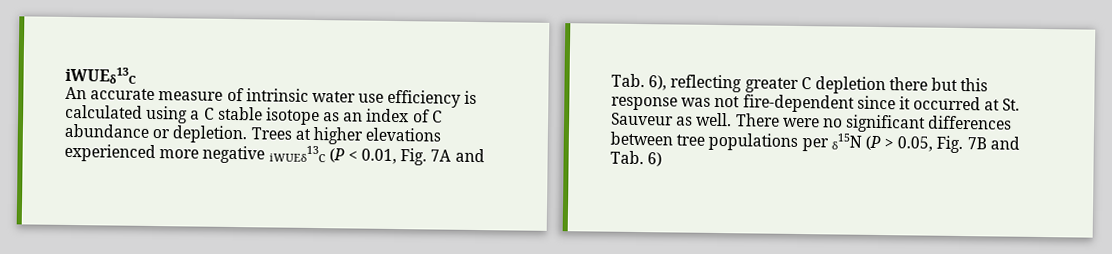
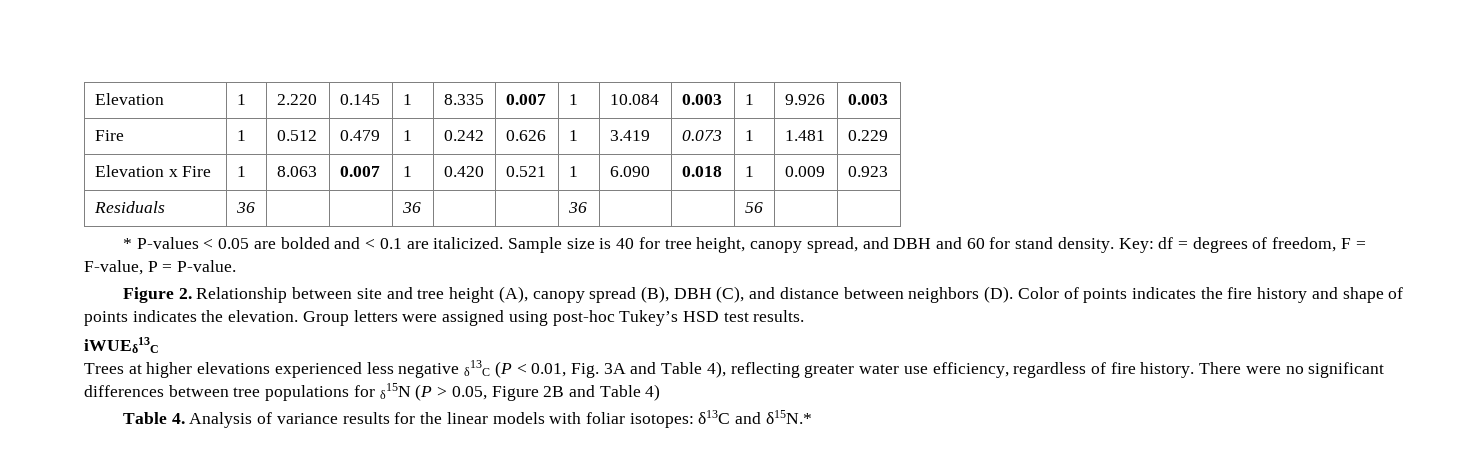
[65,66,136,84] [65,86,478,108] [65,104,443,126] [64,123,248,144] iWUEδ13C // An accurate measure of intrinsic water use efficiency is calculated using a C stable isotope as an index of C abundance or depletion. -> [94,93,164,105] [236,94,246,105] [276,94,317,105] [339,94,380,105] [402,94,412,105] [443,94,484,105] [505,94,546,105] [568,94,578,105] [609,94,659,105] [681,94,722,105] [744,94,754,105] [784,94,825,105] [847,94,888,105] [94,130,124,141] [236,130,246,141] [276,130,317,141] [339,130,380,141] [402,130,412,141] [443,130,484,141] [505,130,546,141] [568,130,578,141] [609,130,650,141] [681,130,722,141] [744,130,754,141] [784,130,825,141] [847,130,888,141] [94,165,212,177] [236,166,246,177] [276,166,317,177] [339,166,380,177] [402,166,412,177] [443,166,484,177] [505,166,546,177] [568,166,578,177] [609,166,650,177] [681,166,722,177] [744,166,754,177] [784,166,825,177] [847,166,888,177] [93,201,165,213] [235,202,255,213] [401,202,421,213] [567,202,587,213] [744,202,763,213] [123,237,1366,253] [84,260,237,275] [123,286,1404,303] [84,310,805,326] [84,337,159,353] Elevation | 1 | 2.220 | 0.145 | 1 | 8.335 | 0.007 | 1 | 10.084 | 0.003 | 1 | 9.926 | 0.003 // Fire | 1 | 0.512 | 0.479 | 1 | 0.242 | 0.626 | 1 | 3.419 | 0.073 | 1 | 1.481 | 0.229 // Elevation x Fire | 1 | 8.063 | 0.007 | 1 | 0.420 | 0.521 | 1 | 6.090 | 0.018 | 1 | 0.009 | 0.923 // Residuals | 36 | | | 36 | | | 36 | | | 56 | | // * P-values < 0.05 are bolded and < 0.1 are italicized. Sample size is 40 for tree height, canopy spread, and DBH and 60 for stand density. Key: df = degrees of freedom, F = F-value, P = P-value. // Figure 2. Relationship between site and tree height (A), canopy spread (B), DBH (C), and distance between neighbors (D). Color of points indicates the fire history and shape of points indicates the elevation. Group letters were assigned using post-hoc Tukey’s HSD test results. // iWUEδ13C //
[159,145,326,164] more negative iWUEδ13C -> [366,360,491,378] less negative δ13C
[430,148,485,163] [611,73,989,95] [611,94,1021,113] [611,112,733,127] 7A and Tab. 6), reflecting greater C depletion there but this response was not fire-dependent since it occurred at St. Sauveur as well. -> [603,361,1195,378] 3A and Table 4), reflecting greater water use efficiency, regardless of fire history.
[801,138,829,152] per -> [353,385,375,397] for
[936,135,1020,154] [610,150,663,167] Fig. 7B and Tab. 6) -> [491,384,661,401] [123,410,812,428] Figure 2B and Table 4) // Table 4. Analysis of variance results for the linear models with foliar isotopes: δ13C and δ15N.*

